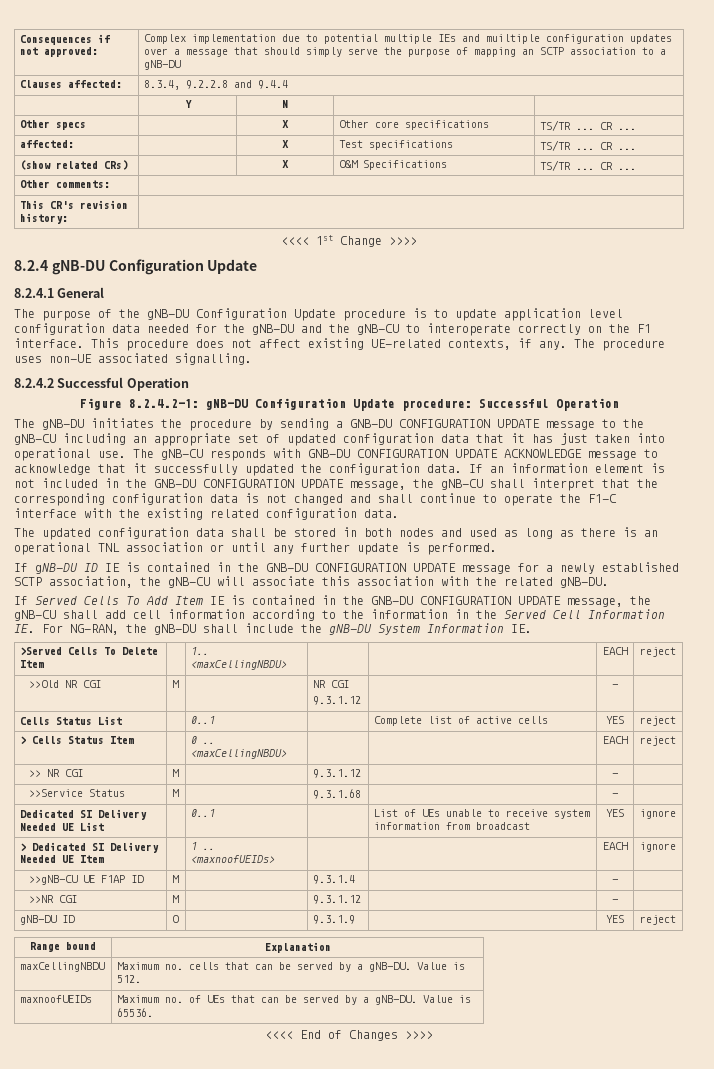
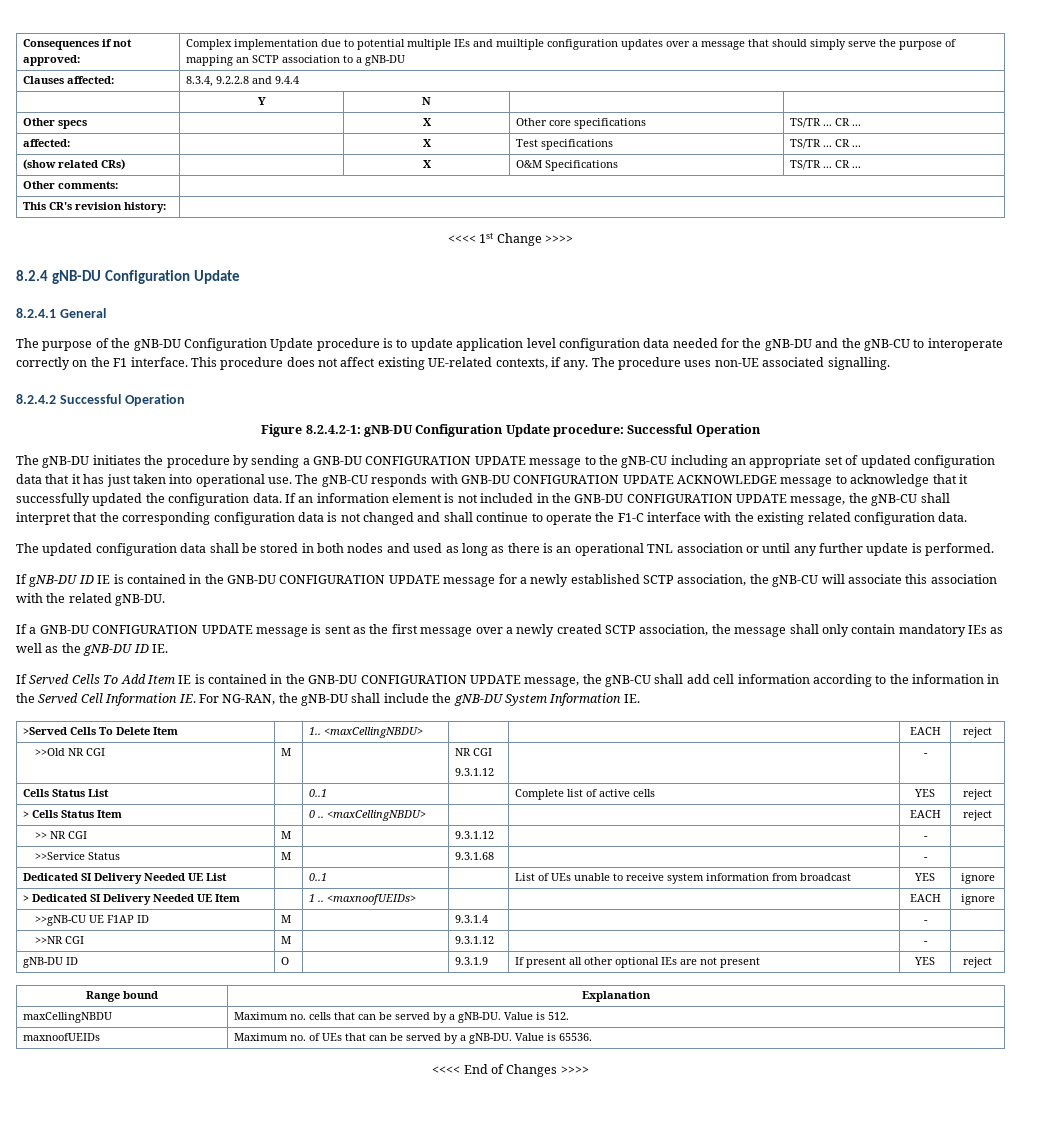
(609, 582) none -> [16,624,1004,637] [16,643,168,656] // If a GNB-DU CONFIGURATION UPDATE message is sent as the first message over a newly created SCTP association, the message shall only contain mandatory IEs as well as the gNB-DU ID IE.
(356, 919) none -> [515,957,761,968] If present all other optional IEs are not present

